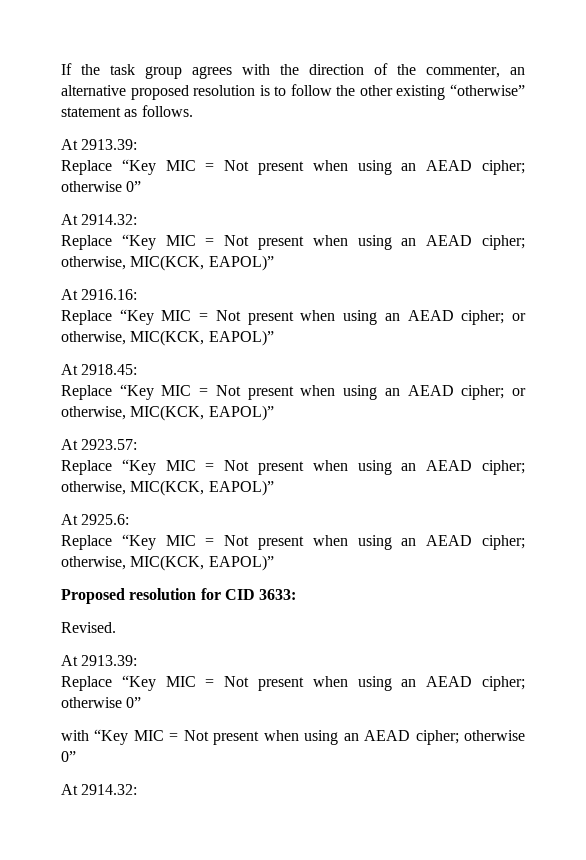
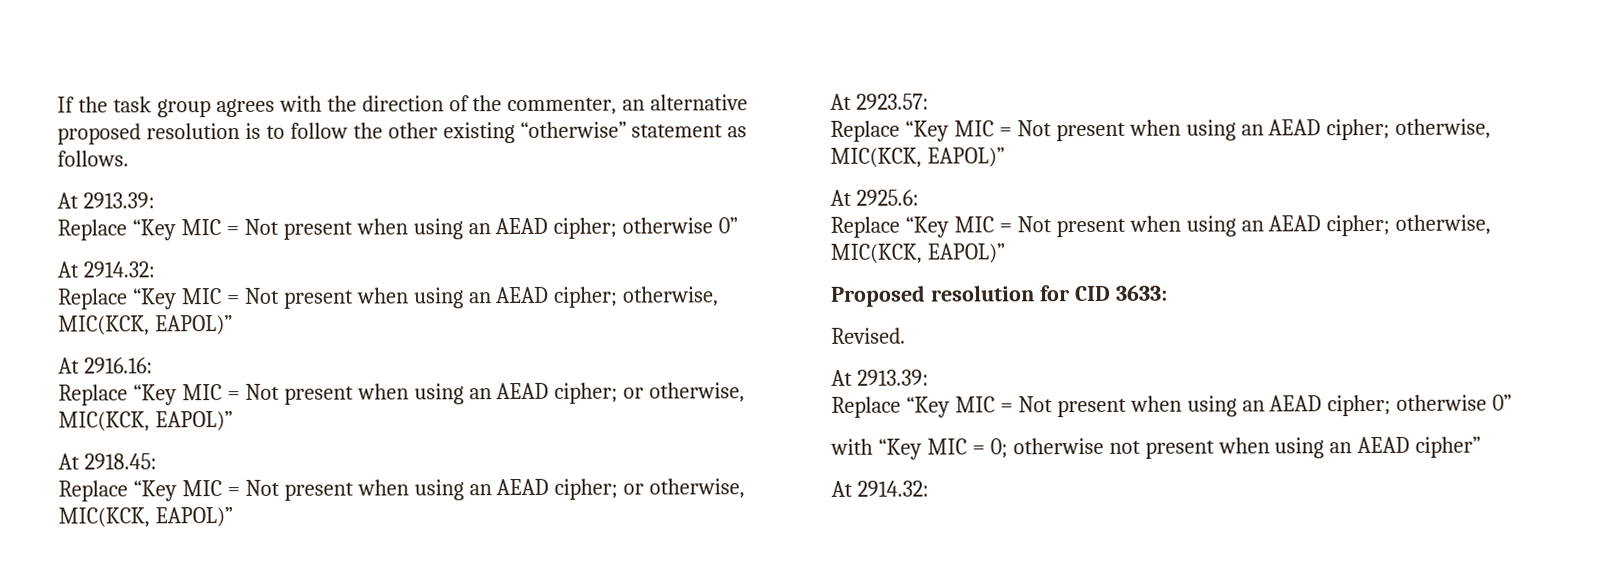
[183,730,525,745] [61,751,76,762] Not present when using an AEAD cipher; otherwise 0” -> [989,436,1482,459] 0; otherwise not present when using an AEAD cipher”

